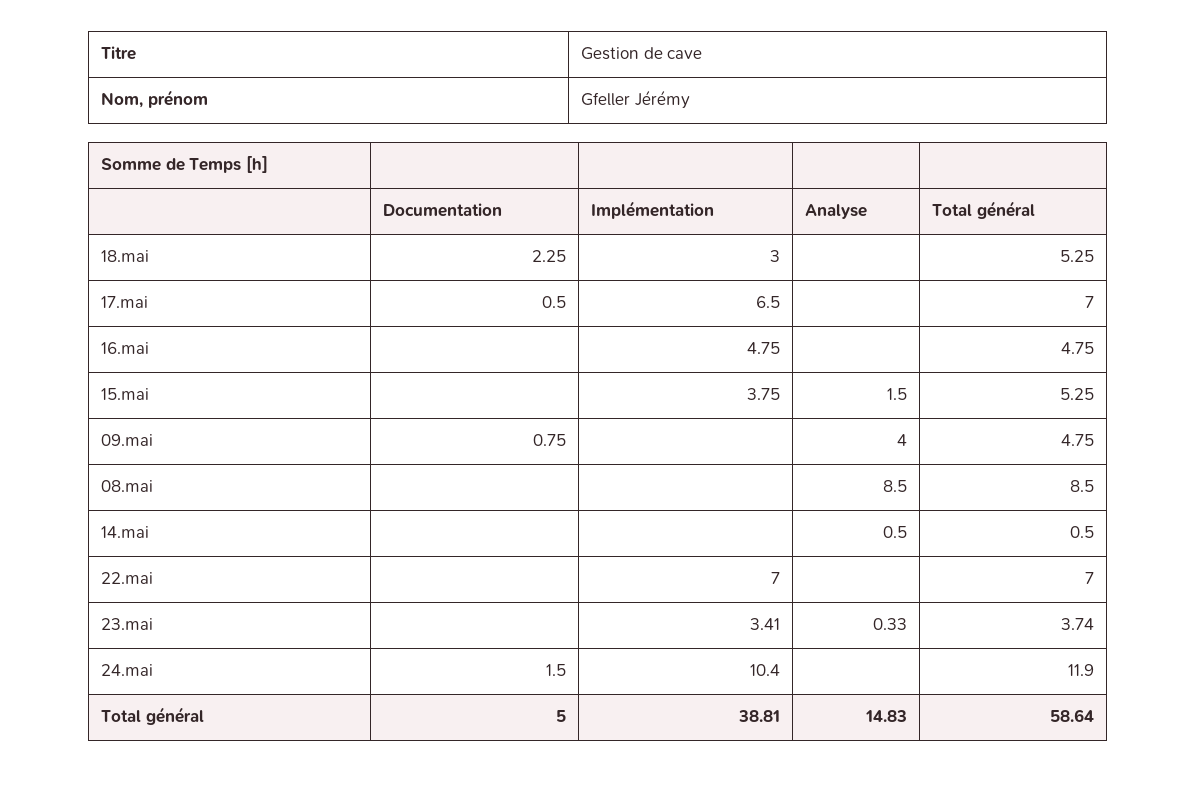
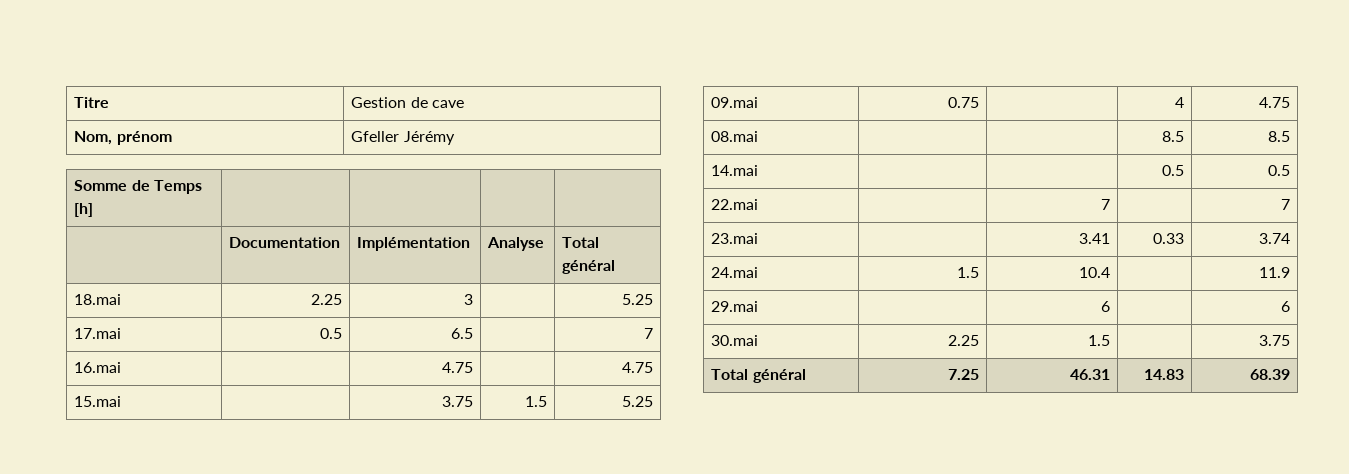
(1095, 670) none -> [711,301,759,312] [1100,301,1110,312] [1280,301,1290,312] [711,335,759,346] [947,335,979,346] [1087,335,1110,346] [1258,335,1290,346] // 29.mai | | 6 | | 6 // 30.mai | 2.25 | 1.5 | | 3.75
[556,710,567,722] [738,710,781,722] 5 | 38.81 -> [947,369,979,380] [1069,369,1110,380] 7.25 | 46.31
[1050,709,1095,722] 58.64 -> [1249,369,1290,380] 68.39

